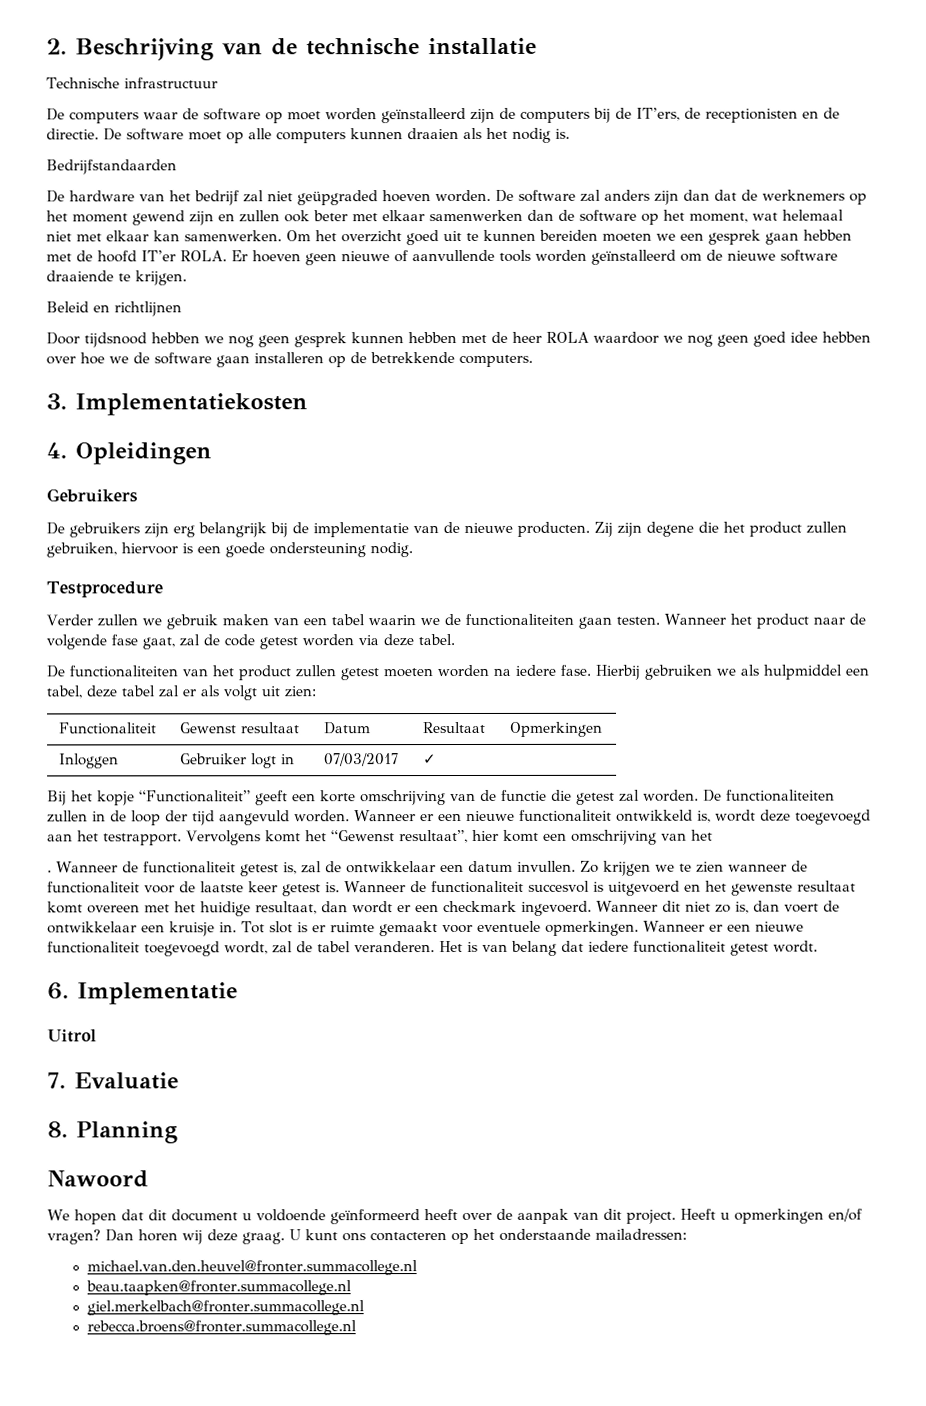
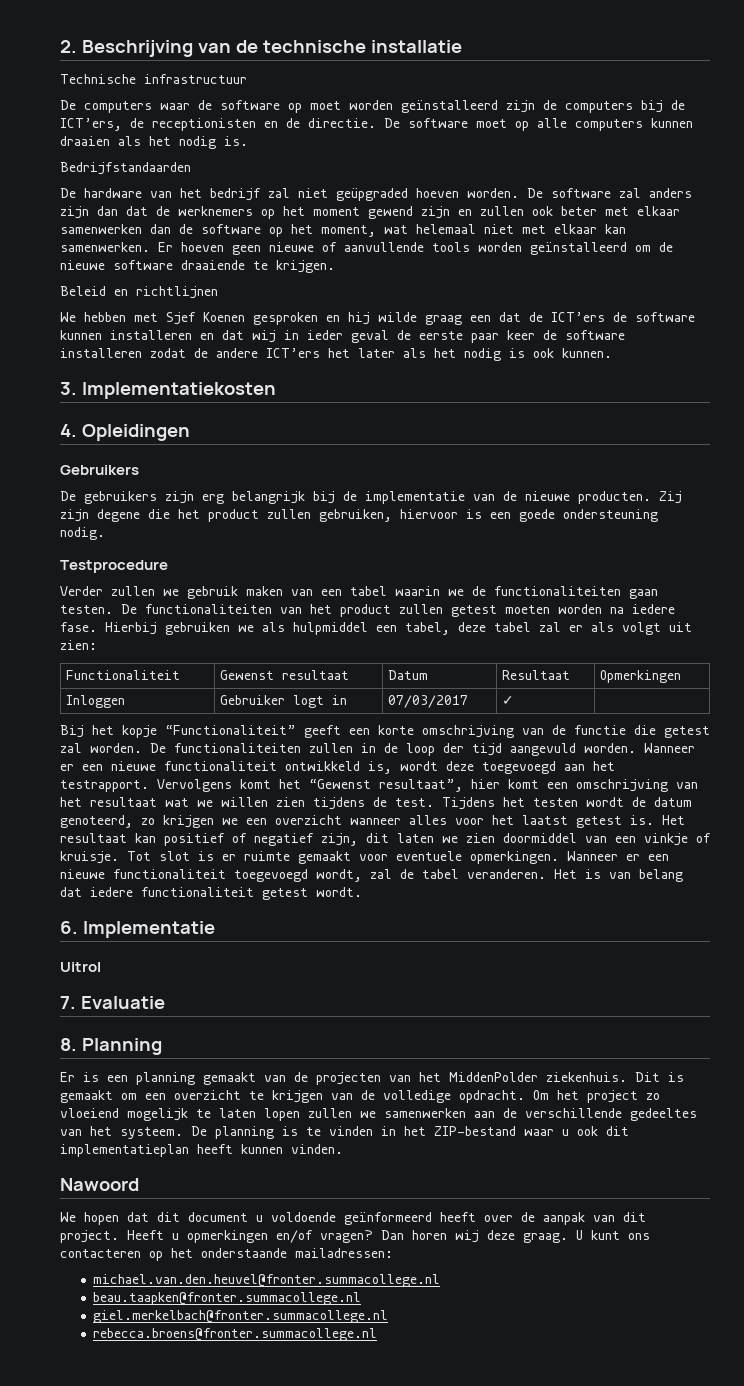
[636,107,680,121] IT’ers, -> [60,118,122,131] ICT’ers,
[286,229,852,246] [46,250,227,263] Om het overzicht goed uit te kunnen bereiden moeten we een gesprek gaan hebben met de hoofd IT’er ROLA. -> (150, 247) none
[46,331,871,348] [46,352,533,368] Door tijdsnood hebben we nog geen gesprek kunnen hebben met de heer ROLA waardoor we nog geen goed idee hebben over hoe we de software gaan installeren op de betrekkende computers. -> [60,312,695,325] [60,330,625,343] [60,348,612,361] We hebben met Sjef Koenen gesproken en hij wilde graag een dat de ICT’ers de software kunnen installeren en dat wij in ieder geval de eerste paar keer de software installeren zodat de andere ICT’ers het later als het nodig is ook kunnen.
[663,613,866,629] [46,634,455,650] Wanneer het product naar de volgende fase gaat, zal de code getest worden via deze tabel. // -> (113, 609) none
[47,860,808,877] [47,880,856,897] [47,900,840,917] [47,921,237,937] // . Wanneer de functionaliteit getest is, zal de ontwikkelaar een datum invullen. Zo krijgen we te zien wanneer de functionaliteit voor de laatste keer getest is. Wanneer de functionaliteit succesvol is uitgevoerd en het gewenste resultaat komt overeen met het huidige resultaat, dan wordt er een checkmark ingevoerd. Wanneer dit niet zo is, dan voert de ontwikkelaar een kruisje in. -> [90,797,692,810] [60,815,685,828] [60,833,711,846] [60,851,119,864] resultaat wat we willen zien tijdens de test. Tijdens het testen wordt de datum genoteerd, zo krijgen we een overzicht wanneer alles voor het laatst getest is. Het resultaat kan positief of negatief zijn, dit laten we zien doormiddel van een vinkje of kruisje.
(178, 1132) none -> [60,1072,684,1085] [60,1090,660,1103] [60,1108,697,1121] [60,1126,629,1139] [60,1144,343,1157] // Er is een planning gemaakt van de projecten van het MiddenPolder ziekenhuis. Dit is gemaakt om een overzicht te krijgen van de volledige opdracht. Om het project zo vloeiend mogelijk te laten lopen zullen we samenwerken aan de verschillende gedeeltes van het systeem. De planning is te vinden in het ZIP-bestand waar u ook dit implementatieplan heeft kunnen vinden.

